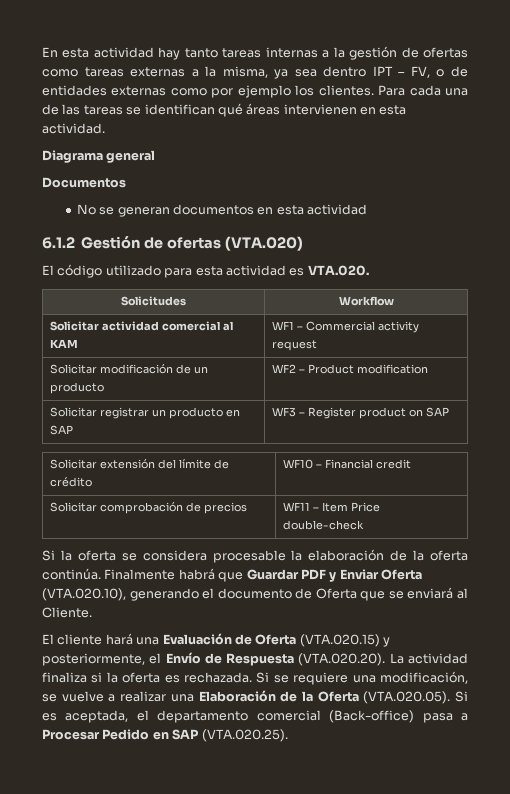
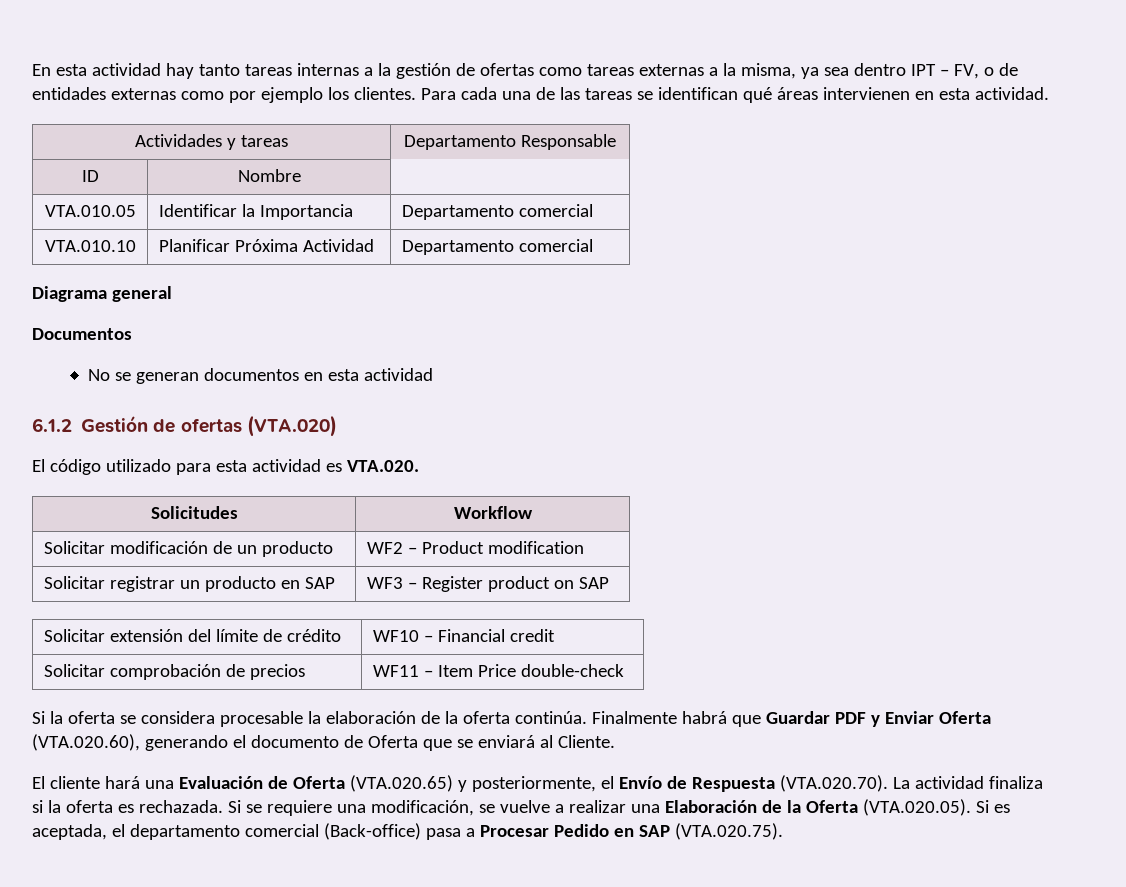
(105, 128) none -> [135,134,288,150] [404,134,616,150] [81,170,99,182] [237,169,301,182] [44,205,136,217] [158,204,353,220] [401,204,593,220] [44,240,136,252] [158,239,374,252] [401,239,593,255] // Actividades y tareas | Departamento Responsable // ID | Nombre | // VTA.010.05 | Identificar la Importancia | Departamento comercial // VTA.010.10 | Planificar Próxima Actividad | Departamento comercial
[49,321,233,331] [49,339,78,348] [271,321,419,333] [271,340,317,351] // Solicitar actividad comercial al KAM | WF1 – Commercial activity request -> (533, 512) none
[42,588,126,601] (VTA.020.10), -> [32,734,140,751] (VTA.020.60),
[299,634,380,647] (VTA.020.15) -> [349,775,453,792] (VTA.020.65)
[298,653,386,666] (VTA.020.20). -> [779,775,888,792] (VTA.020.70).
[201,729,288,742] (VTA.020.25). -> [674,823,783,840] (VTA.020.75).

